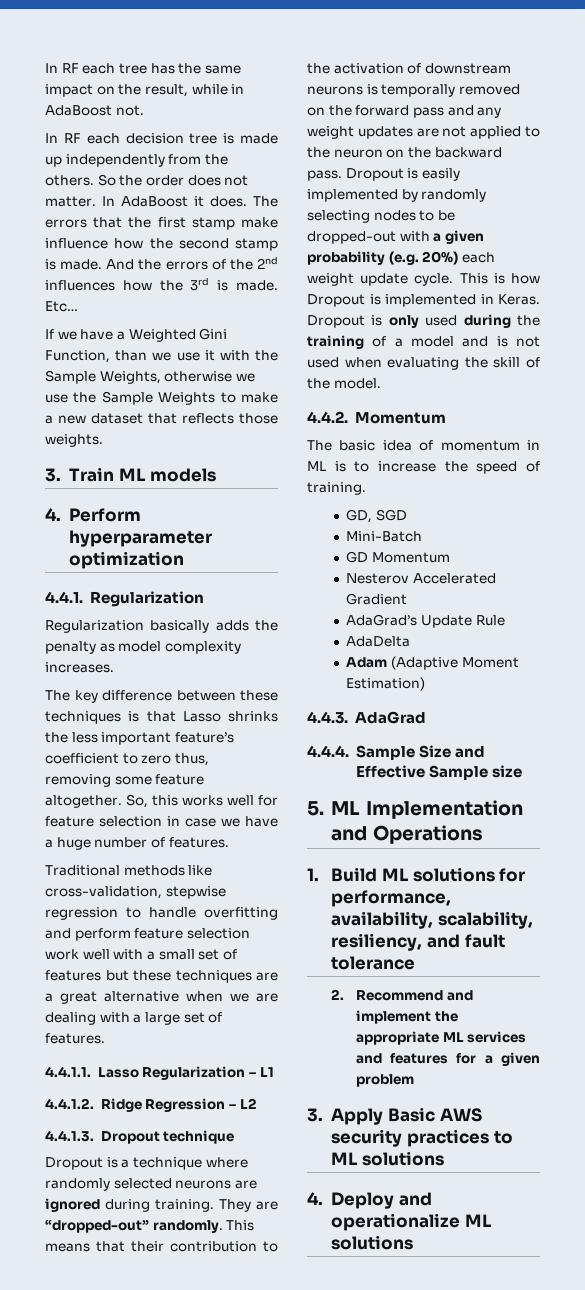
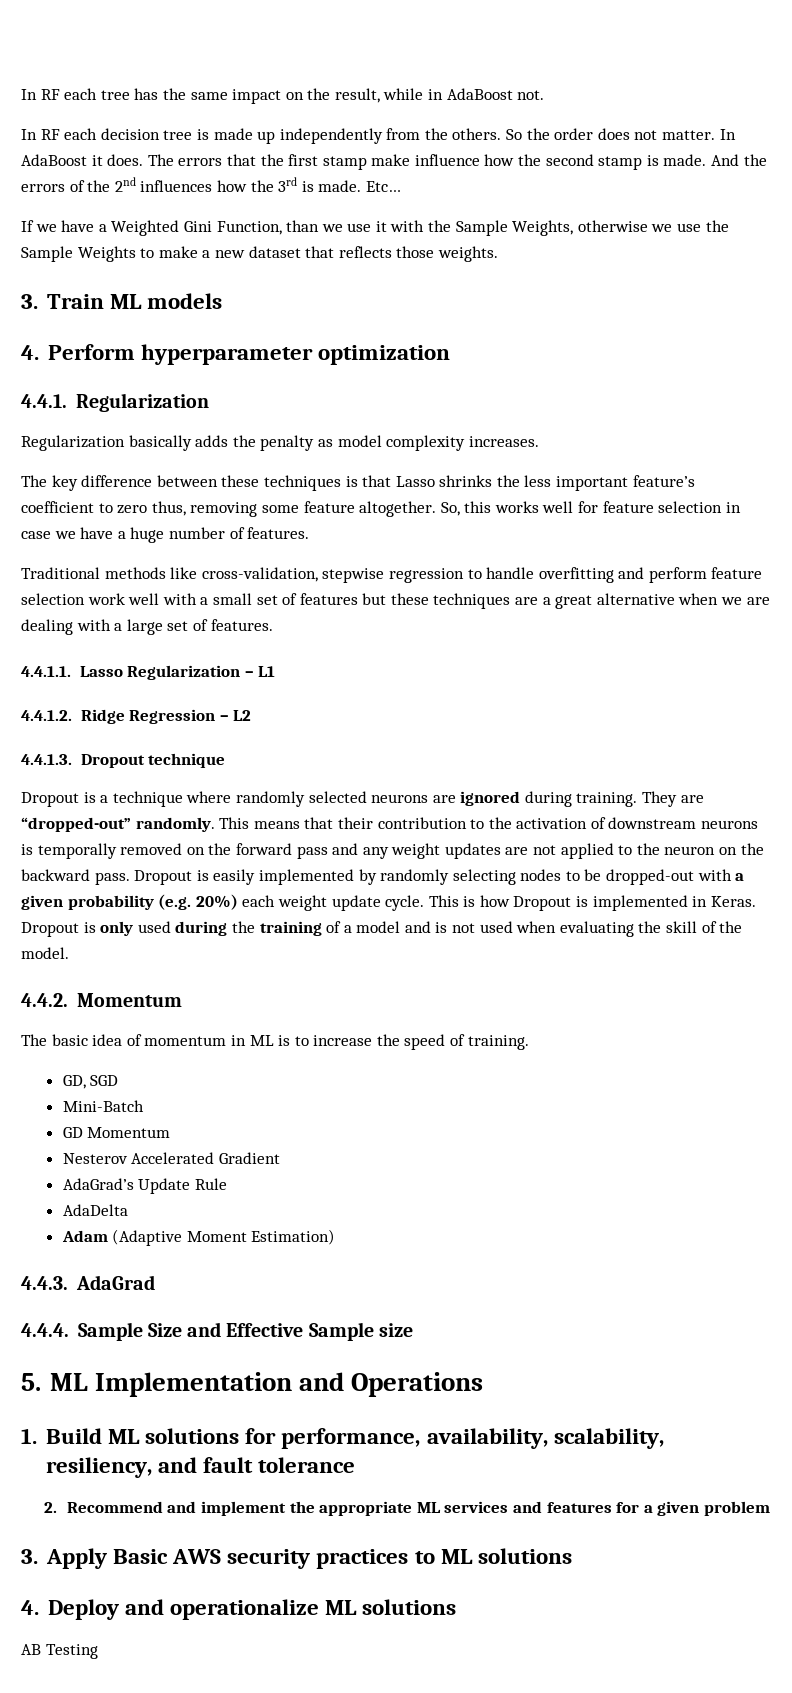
(414, 1242) none -> [21,1644,98,1659] // AB Testing

